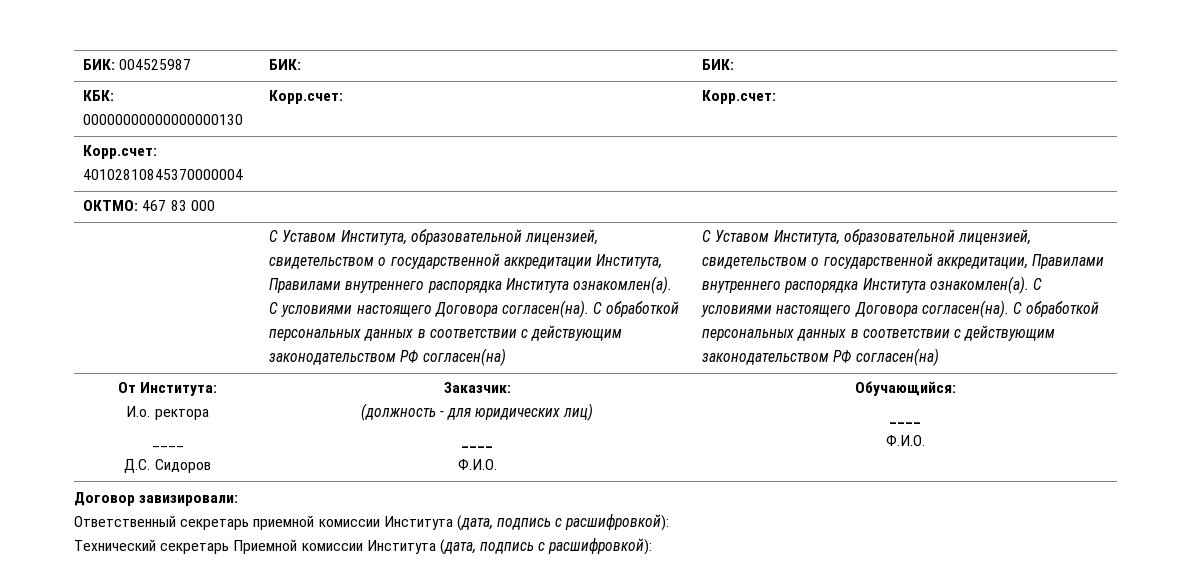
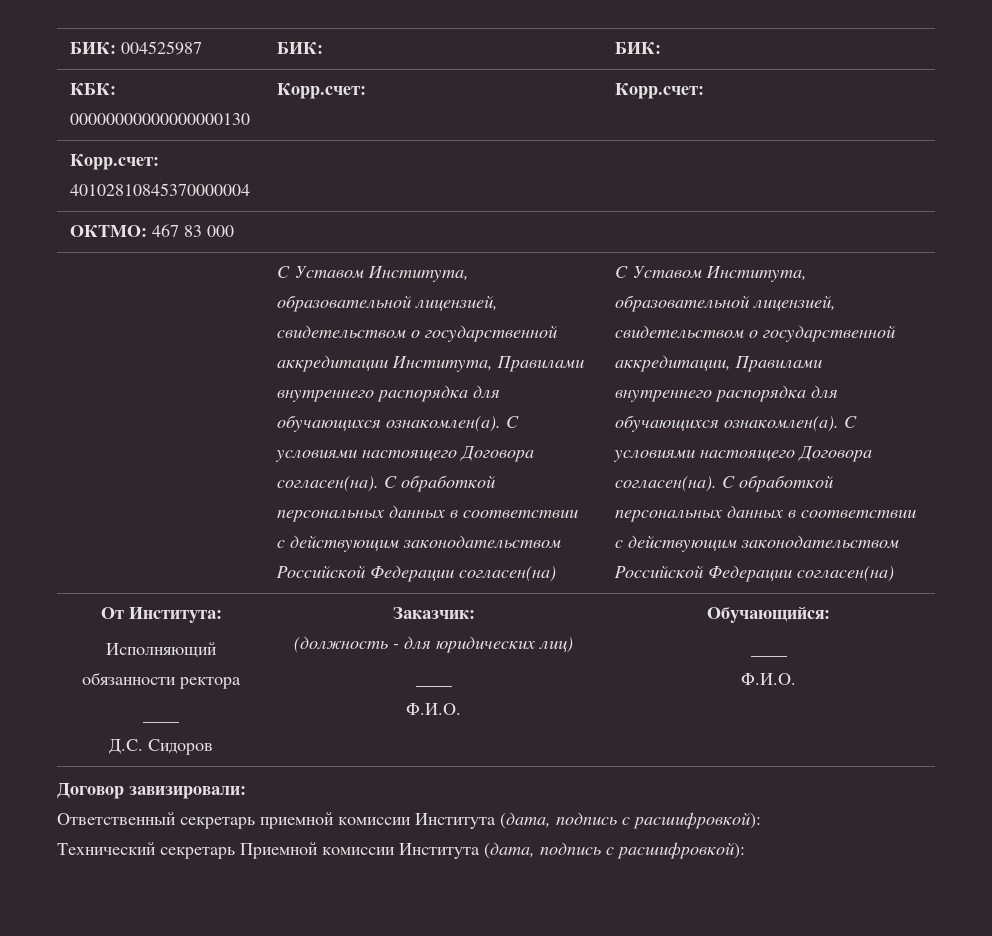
[505,278,569,293] Института -> [472,385,500,398] [276,415,381,432] для обучающихся
[400,350,419,363] РФ -> [275,565,454,582] Российской Федерации
[862,278,926,293] Института -> [810,385,838,398] [614,415,719,432] для обучающихся
[833,350,852,363] РФ -> [613,565,792,582] Российской Федерации
[126,406,151,417] И.о. -> [106,642,217,658] [82,672,176,685] Исполняющий обязанности

